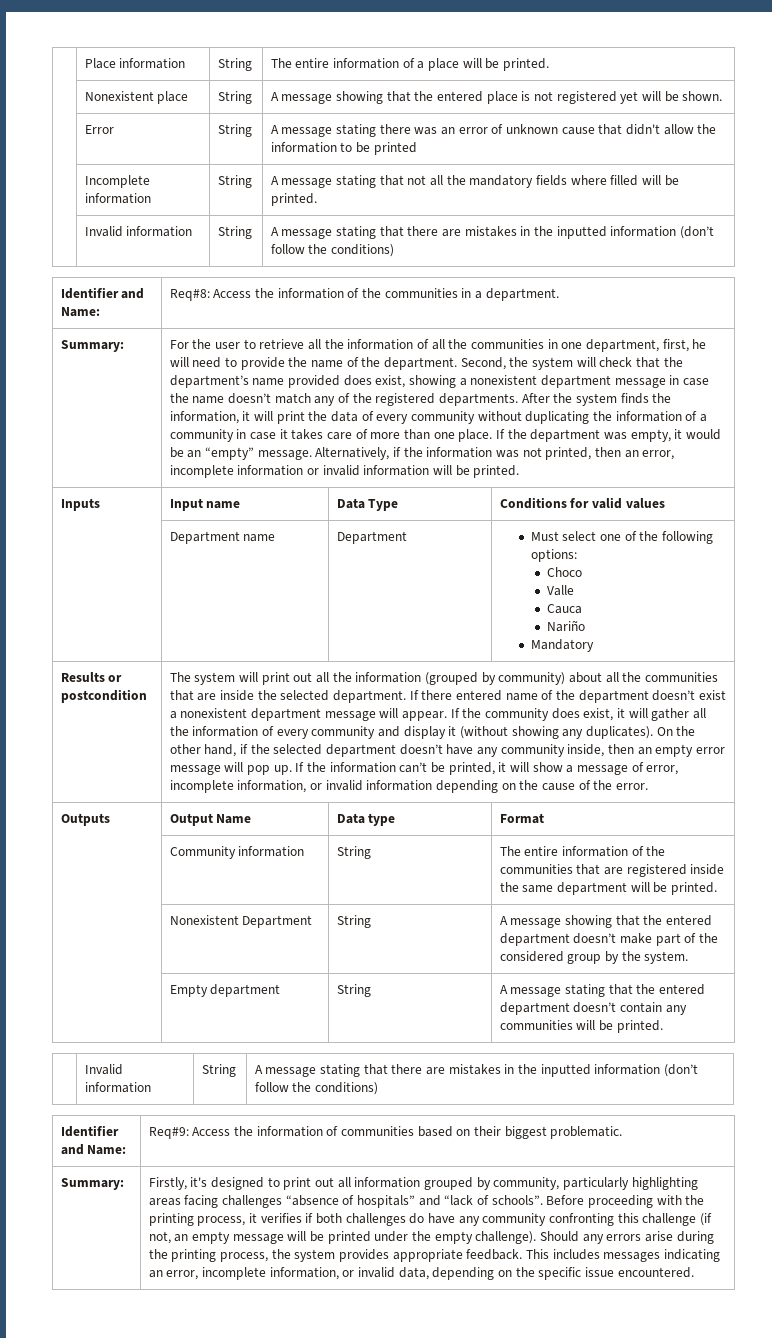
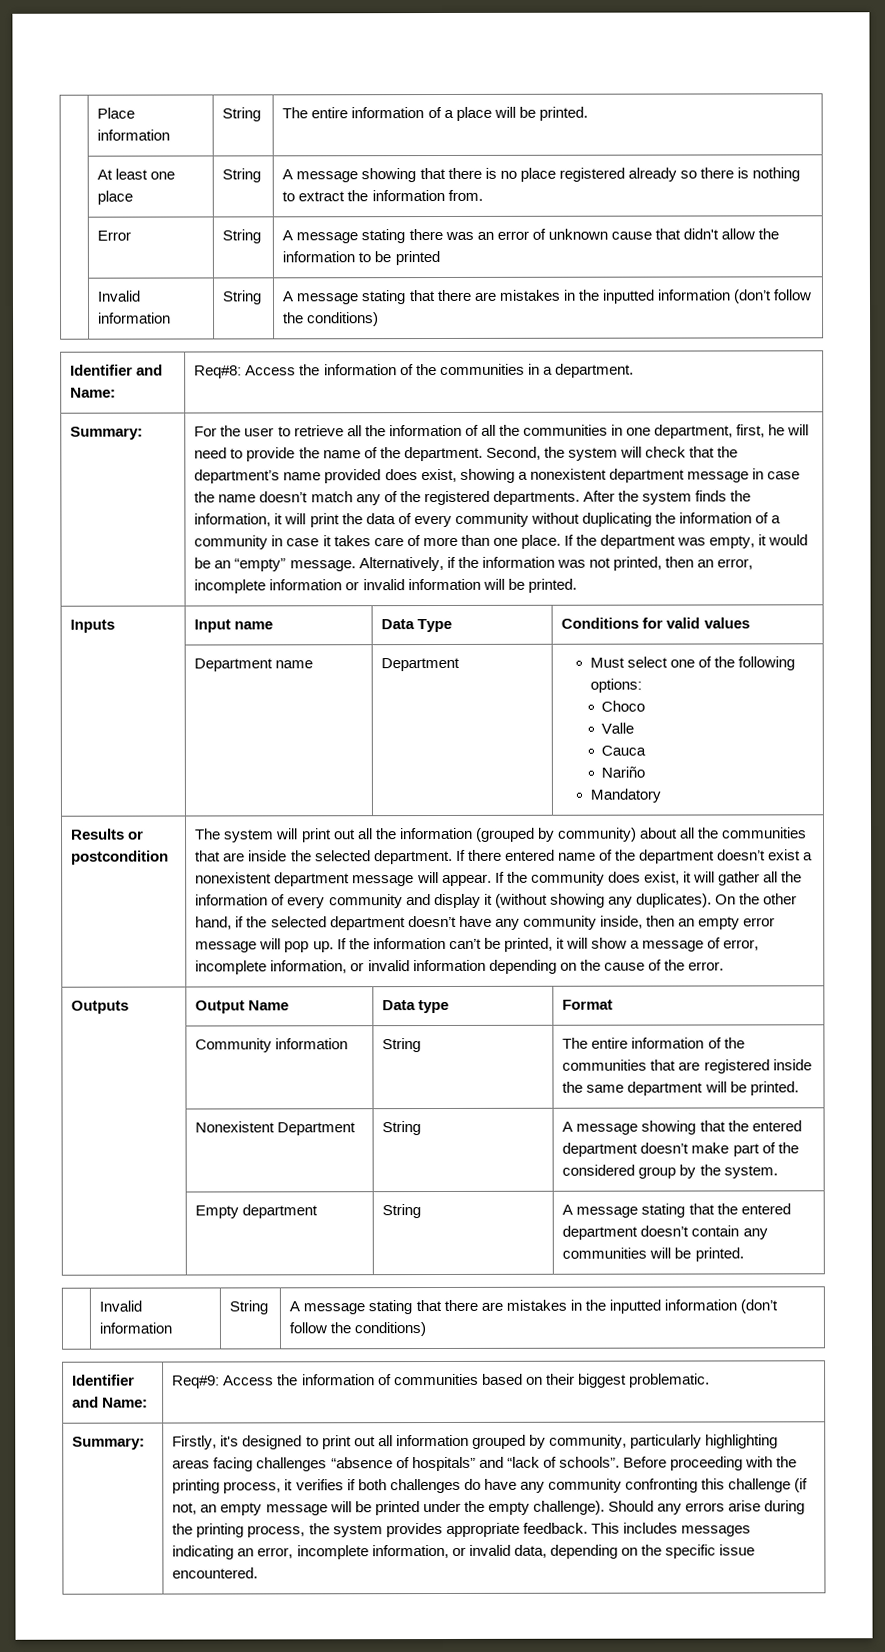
[84,91,154,101] Nonexistent -> [97,168,176,180] At least one
[414,91,723,104] the entered place is not registered yet will be shown. -> [447,167,800,182] [282,189,483,202] there is no place registered already so there is nothing to extract the information from.
[84,175,150,188] [84,193,151,204] [217,175,252,188] [270,175,679,188] [270,193,317,206] // | Incomplete information | String | A message stating that not all the mandatory fields where filled will be printed. -> (440, 258) none

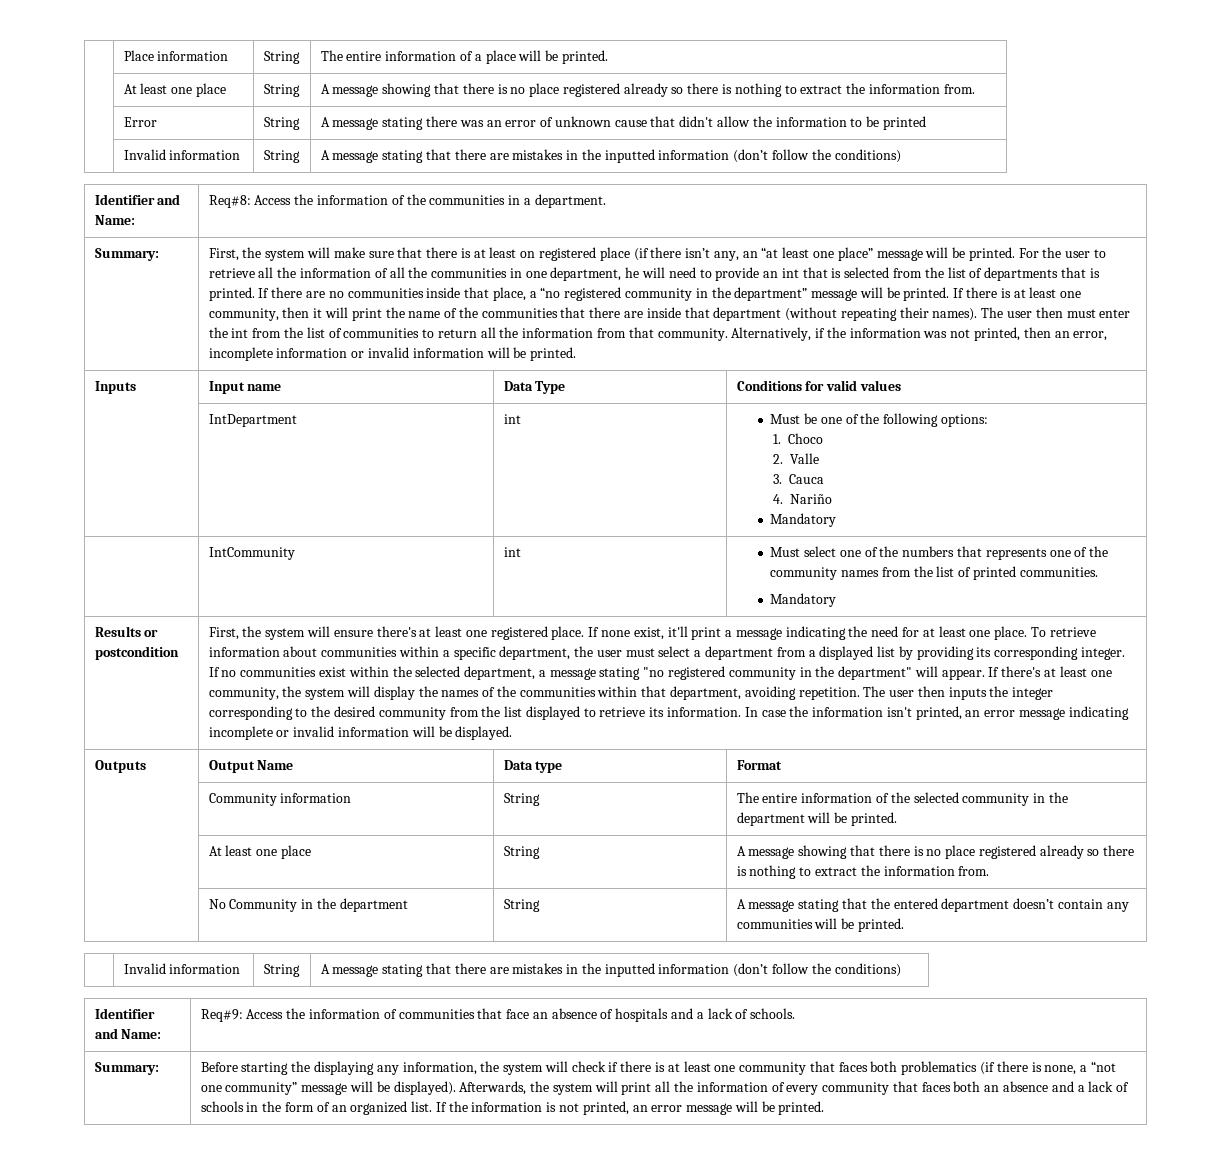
(144, 433) none -> [208,247,1015,261] First, the system will make sure that there is at least on registered place (if there isn’t any, an “at least one place” message will be printed.
[736,424,766,438] first, -> (622, 274) none
[298,446,739,462] [194,468,800,484] [194,490,751,506] [194,512,782,528] [194,534,809,550] [194,557,356,572] the name of the department. Second, the system will check that the department’s name provided does exist, showing a nonexistent department message in case the name doesn’t match any of the registered departments. After the system finds the information, it will print the data of every community without duplicating the information of a community in case it takes care of more than one place. If the department was empty, it would be an “empty” message. -> [763,267,1100,281] [208,287,1082,301] [208,307,1131,321] [208,327,728,341] an int that is selected from the list of departments that is printed. If there are no communities inside that place, a “no registered community in the department” message will be printed. If there is at least one community, then it will print the name of the communities that there are inside that department (without repeating their names). The user then must enter the int from the list of communities to return all the information from that community.
[194,658,314,672] [381,657,461,672] Department name | Department -> [208,414,297,427] [503,414,521,424] [770,413,988,427] [773,433,824,444] [773,453,820,464] [773,474,825,484] [773,494,833,504] [770,513,837,527] [208,547,295,560] [503,547,521,557] IntDepartment | int | Must be one of the following options: // 1. Choco // 2. Valle // 3. Cauca // 4. Nariño // Mandatory // | IntCommunity | int
[737,656,795,671] [589,678,642,693] [601,700,646,712] [601,722,635,734] [601,745,647,756] [601,766,646,778] [589,788,661,803] [71,828,145,840] [71,850,170,865] [195,827,808,843] [195,849,814,865] [195,871,803,887] [195,893,797,909] [195,915,775,931] [195,937,760,953] [195,959,724,975] following options: // Choco // Valle // Cauca // Nariño // Mandatory // Results or postcondition | The system will print out all the information (grouped by community) about all the communities that are inside the selected department. If there entered name of the department doesn’t exist a nonexistent department message will appear. If the community does exist, it will gather all the information of every community and display it (without showing any duplicates). On the other hand, if the selected department doesn’t have any community inside, then an empty error message will pop up. If the information can’t be printed, it will show a message of error, incomplete information, or invalid information depending on the cause of the error. -> [902,546,1109,560] [770,566,1098,580] [770,593,837,607] [94,626,159,637] [94,646,179,660] [208,626,1096,640] [208,646,1126,660] [208,666,1112,680] [208,686,1054,700] [208,706,1129,720] [208,726,513,740] numbers that represents one of the community names from the list of printed communities. // Mandatory // Results or postcondition | First, the system will ensure there's at least one registered place. If none exist, it'll print a message indicating the need for at least one place. To retrieve information about communities within a specific department, the user must select a department from a displayed list by providing its corresponding integer. If no communities exist within the selected department, a message stating "no registered community in the department" will appear. If there's at least one community, the system will display the names of the communities within that department, avoiding repetition. The user then inputs the integer corresponding to the desired community from the list displayed to retrieve its information. In case the information isn't printed, an error message indicating incomplete or invalid information will be displayed.
[562,1059,812,1074] [562,1081,625,1093] communities that are registered inside the same -> [913,792,1068,806] selected community in the
[195,1121,357,1136] [382,1121,422,1136] [562,1120,802,1135] [562,1142,799,1157] [562,1164,778,1179] [195,1205,240,1219] Nonexistent Department | String | A message showing that the entered department doesn’t make part of the considered group by the system. // | Empty -> [208,845,311,859] [503,846,540,859] [736,845,1135,859] [736,865,990,879] [208,898,336,912] At least one place | String | A message showing that there is no place registered already so there is nothing to extract the information from. // | No Community in the
[481,1373,710,1388] [72,1436,146,1450] [172,1434,778,1450] [172,1456,797,1472] [172,1478,809,1494] [172,1500,806,1516] [172,1522,751,1538] [172,1544,755,1560] [172,1567,259,1579] based on their biggest problematic. // Summary: | Firstly, it's designed to print out all information grouped by community, particularly highlighting areas facing challenges “absence of hospitals” and “lack of schools”. Before proceeding with the printing process, it verifies if both challenges do have any community confronting this challenge (if not, an empty message will be printed under the empty challenge). Should any errors arise during the printing process, the system provides appropriate feedback. This includes messages indicating an error, incomplete information, or invalid data, depending on the specific issue encountered. -> [477,1008,796,1022] [94,1062,159,1075] [200,1061,1116,1075] [200,1081,1130,1095] [200,1101,825,1115] that face an absence of hospitals and a lack of schools. // Summary: | Before starting the displaying any information, the system will check if there is at least one community that faces both problematics (if there is none, a “not one community” message will be displayed). Afterwards, the system will print all the information of every community that faces both an absence and a lack of schools in the form of an organized list. If the information is not printed, an error message will be printed.

